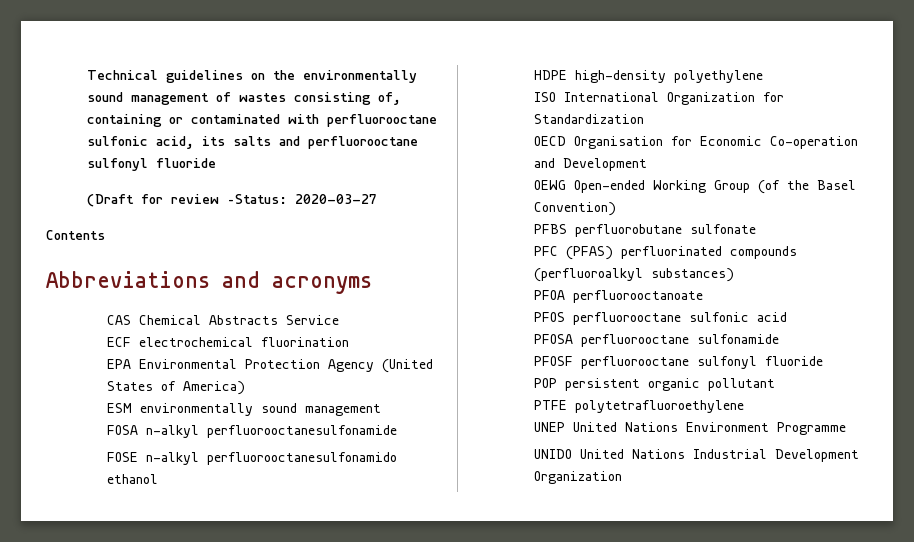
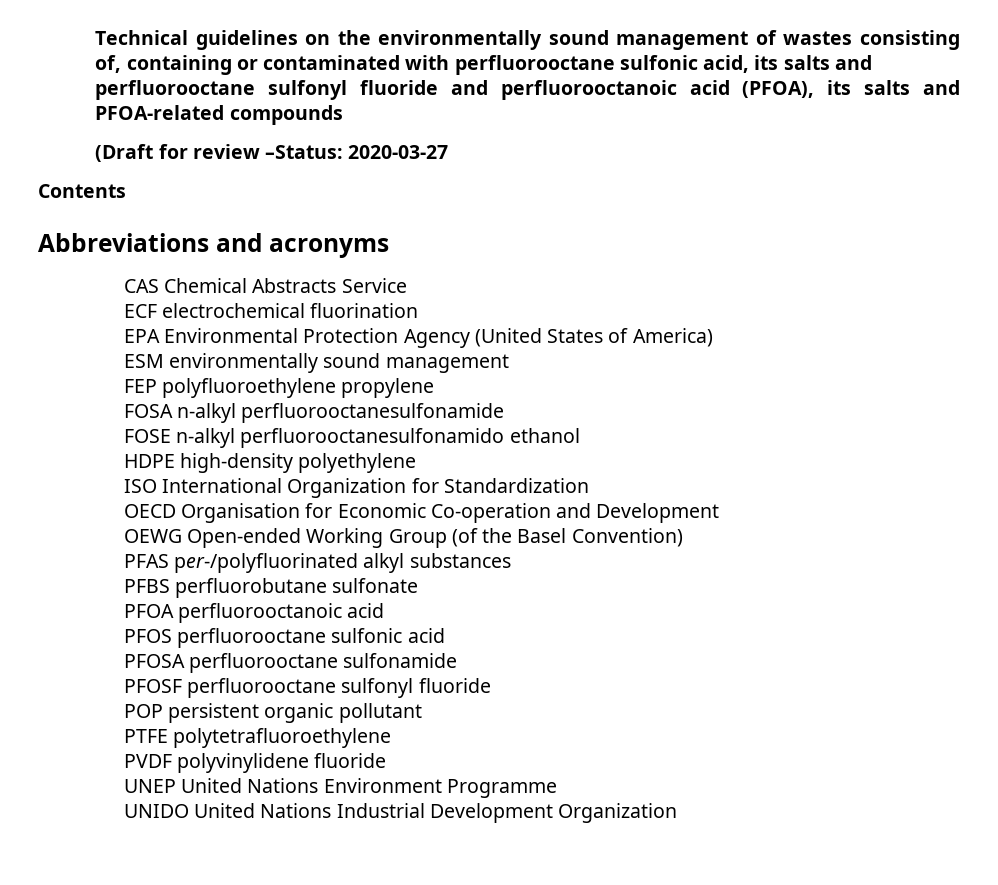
(216, 163) none -> [450,80,960,100] [95,105,343,125] and perfluorooctanoic acid (PFOA), its salts and PFOA-related compounds
(382, 410) none -> [123,378,435,398] // FEP polyfluoroethylene propylene
(617, 209) none -> [123,553,511,573] // PFAS per-/polyfluorinated alkyl substances
[534,246,798,260] [534,268,735,282] // PFC (PFAS) perfluorinated compounds (perfluoroalkyl substances) -> (419, 585) none
[573,290,704,303] perfluorooctanoate -> [178,603,385,623] perfluorooctanoic acid
(745, 406) none -> [123,753,387,773] // PVDF polyvinylidene fluoride

